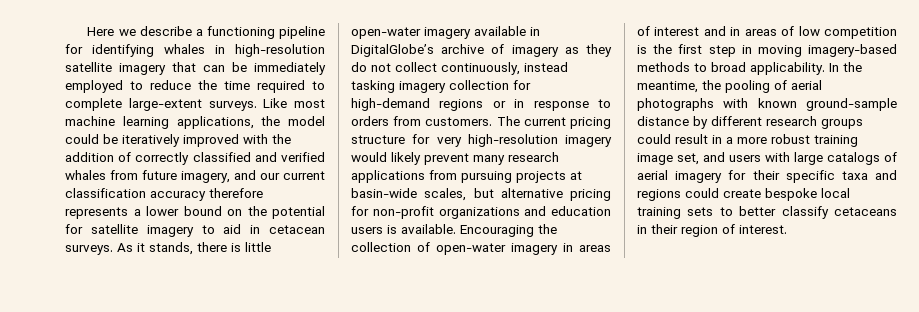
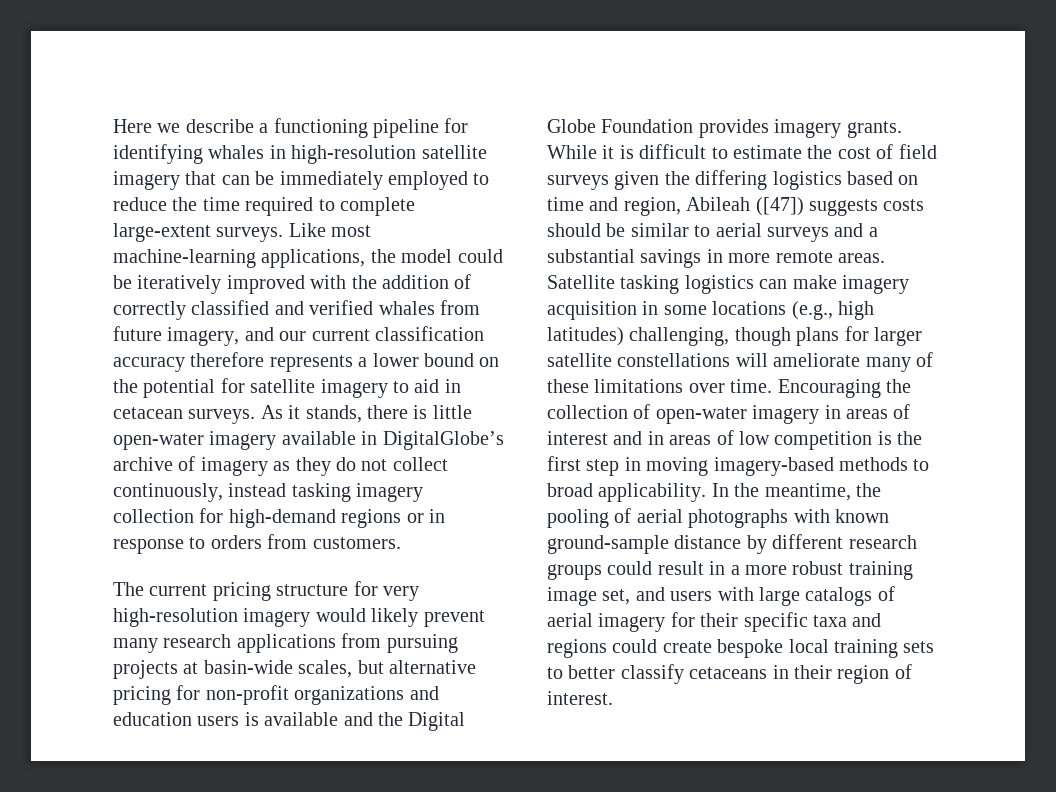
[65,116,169,129] machine learning -> [113,249,256,268] machine-learning
(493, 121) none -> (401, 543) //
[401,224,456,234] available. -> [264,712,466,731] [547,119,902,138] [547,144,937,159] [547,170,919,190] [547,197,925,216] [547,223,878,242] [547,249,885,268] [547,275,909,294] [547,301,874,320] [547,326,922,346] [547,352,933,372] [547,379,773,393] available and the Digital Globe Foundation provides imagery grants. While it is difficult to estimate the cost of field surveys given the differing logistics based on time and region, Abileah ([47]) suggests costs should be similar to aerial surveys and a substantial savings in more remote areas. Satellite tasking logistics can make imagery acquisition in some locations (e.g., high latitudes) challenging, though plans for larger satellite constellations will ameliorate many of these limitations over time.

